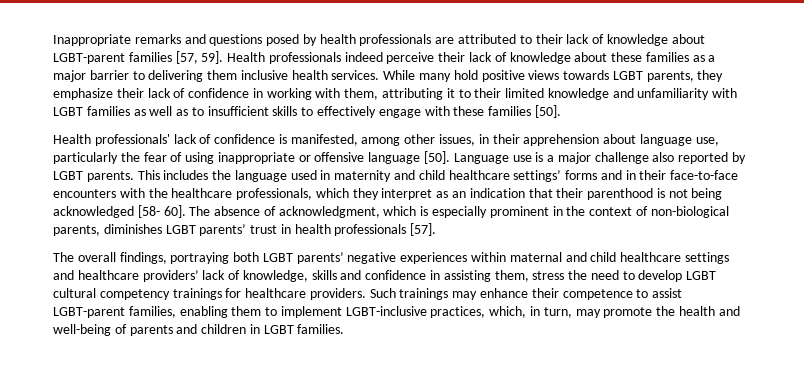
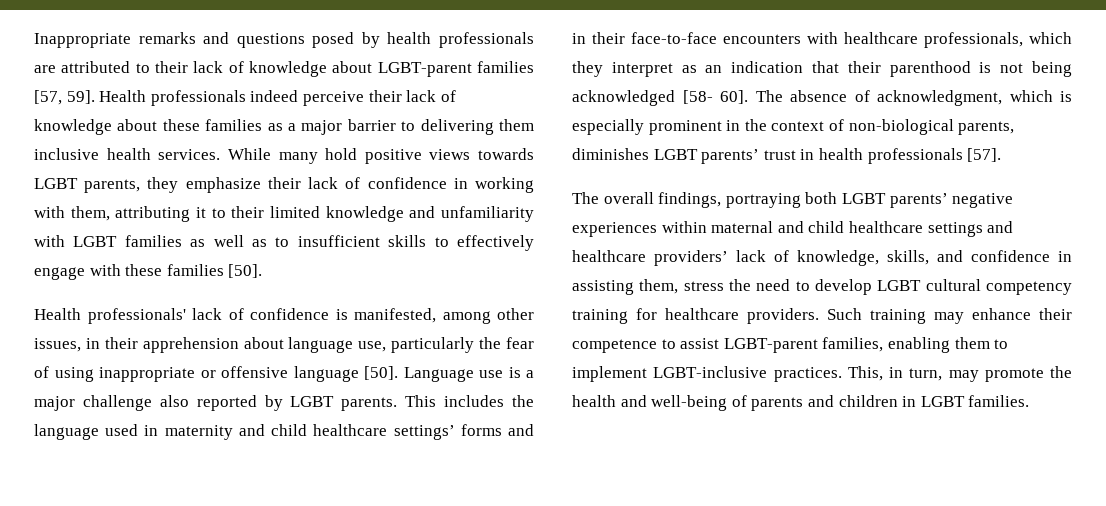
[148,188,168,198] the -> (838, 38) none
[311,270,337,280] skills -> [887,250,929,265] skills,
[172,288,222,300] trainings -> [572,309,628,324] training
[399,288,449,300] trainings -> [870,309,926,324] training
[430,306,527,318] practices, which, -> [773,366,883,382] practices. This,

